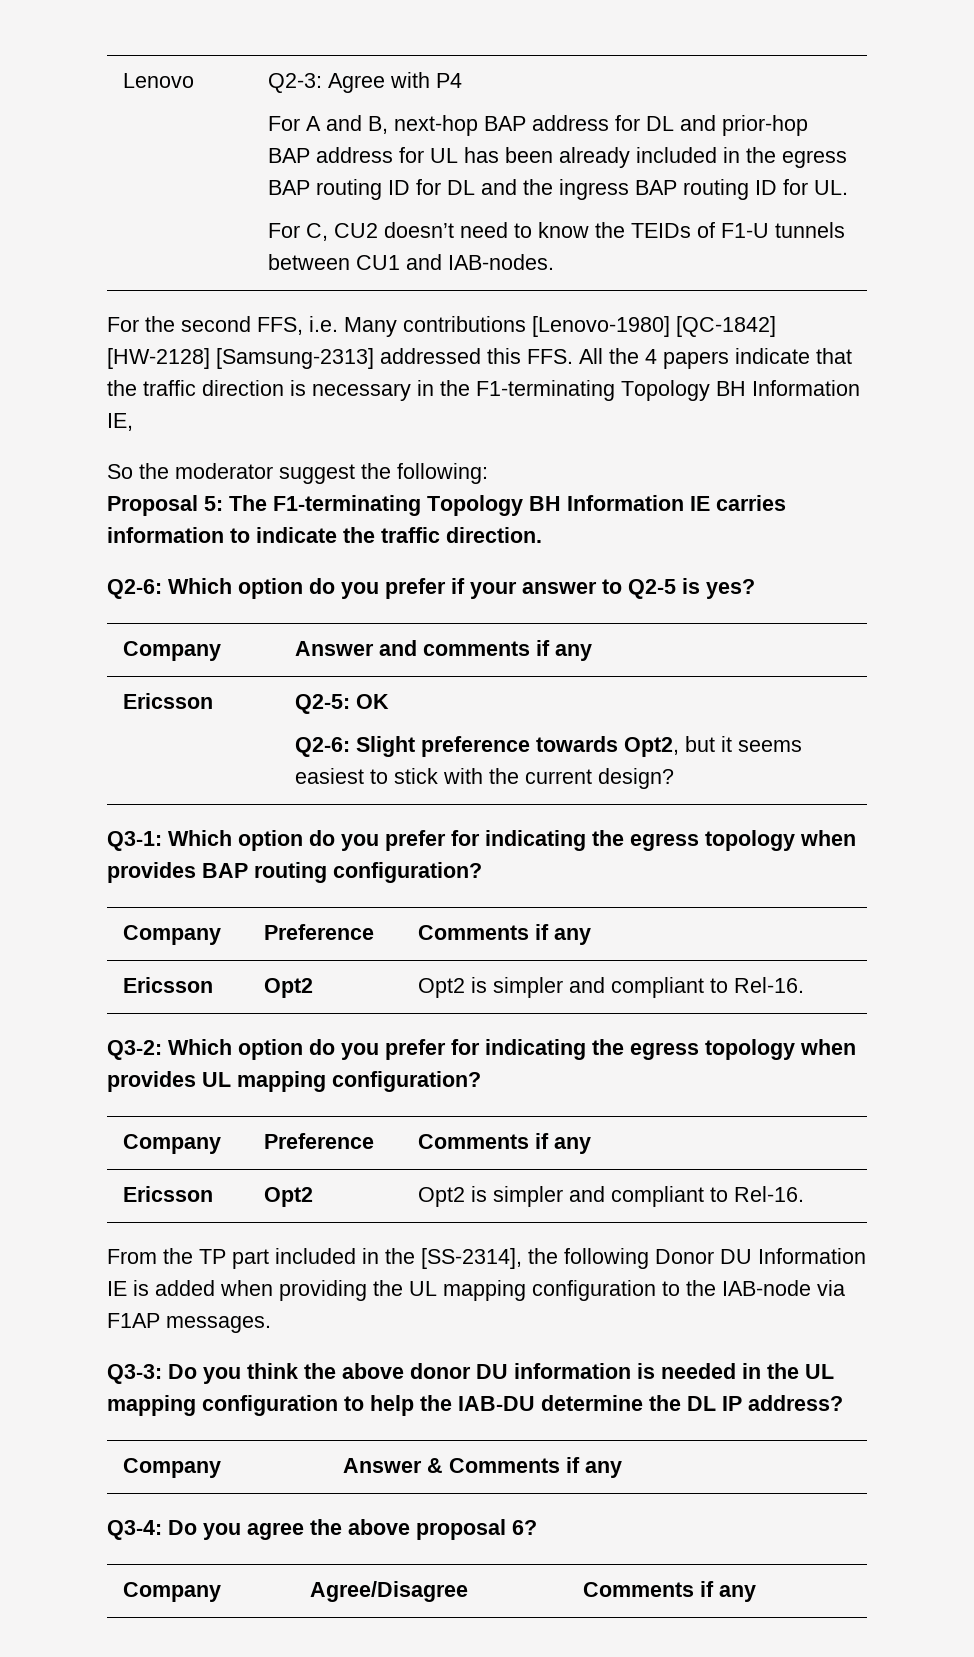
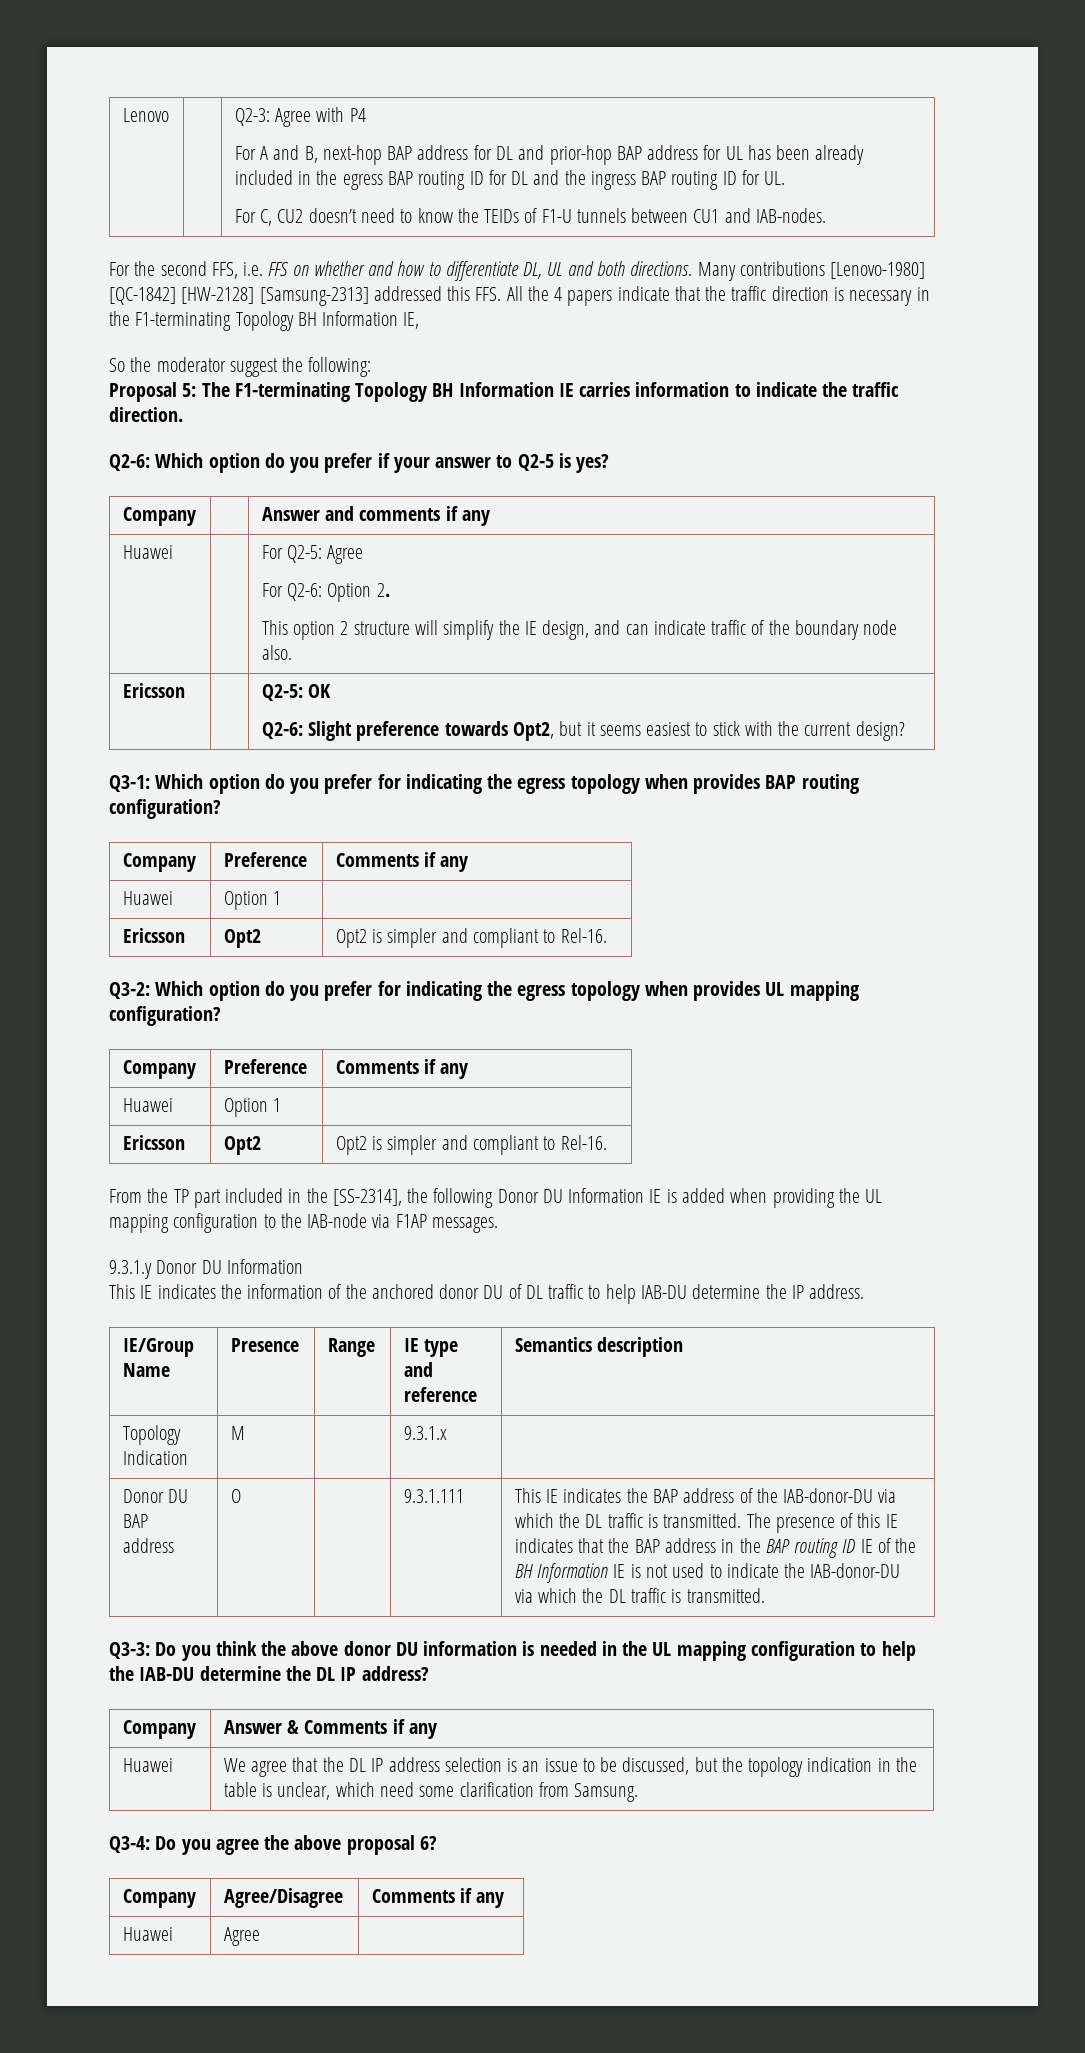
(338, 324) none -> [268,261,693,281] FFS on whether and how to differentiate DL, UL and both directions.
(592, 652) none -> [122,545,173,559] [261,545,364,564] [261,583,390,602] [261,620,898,640] [261,645,292,660] // Huawei | | For Q2-5: Agree // For Q2-6: Option 2. // This option 2 structure will simplify the IE design, and can indicate traffic of the boundary node also.
(591, 936) none -> [122,891,173,905] [223,891,282,910] // Huawei | Option 1 |
(591, 1145) none -> [122,1098,173,1112] [223,1098,282,1117] // Huawei | Option 1 |
(271, 1324) none -> [109,1259,303,1279] [109,1284,865,1304] [122,1338,194,1357] [122,1363,170,1377] [230,1338,299,1352] [327,1338,375,1357] [403,1338,459,1357] [403,1362,433,1377] [403,1387,477,1402] [514,1337,684,1357] [122,1425,181,1445] [122,1450,188,1465] [230,1426,245,1440] [403,1426,447,1440] [122,1489,189,1503] [122,1514,148,1528] [122,1538,174,1553] [230,1489,241,1503] [403,1489,464,1503] [514,1488,897,1503] [514,1513,898,1533] [514,1538,917,1558] [514,1563,901,1583] [514,1588,765,1603] // 9.3.1.y Donor DU Information // This IE indicates the information of the anchored donor DU of DL traffic to help IAB-DU determine the IP address. // IE/Group Name | Presence | Range | IE type and reference | Semantics description // Topology Indication | M | | 9.3.1.x | // Donor DU BAP address | O | | 9.3.1.111 | This IE indicates the BAP address of the IAB-donor-DU via which the DL traffic is transmitted. The presence of this IE indicates that the BAP address in the BAP routing ID IE of the BH Information IE is not used to indicate the IAB-donor-DU via which the DL traffic is transmitted.
(622, 1469) none -> [122,1758,173,1772] [223,1757,917,1777] [223,1782,639,1802] // Huawei | We agree that the DL IP address selection is an issue to be discussed, but the topology indication in the table is unclear, which need some clarification from Samsung.
(756, 1593) none -> [122,1927,173,1941] [223,1927,260,1946] // Huawei | Agree |

